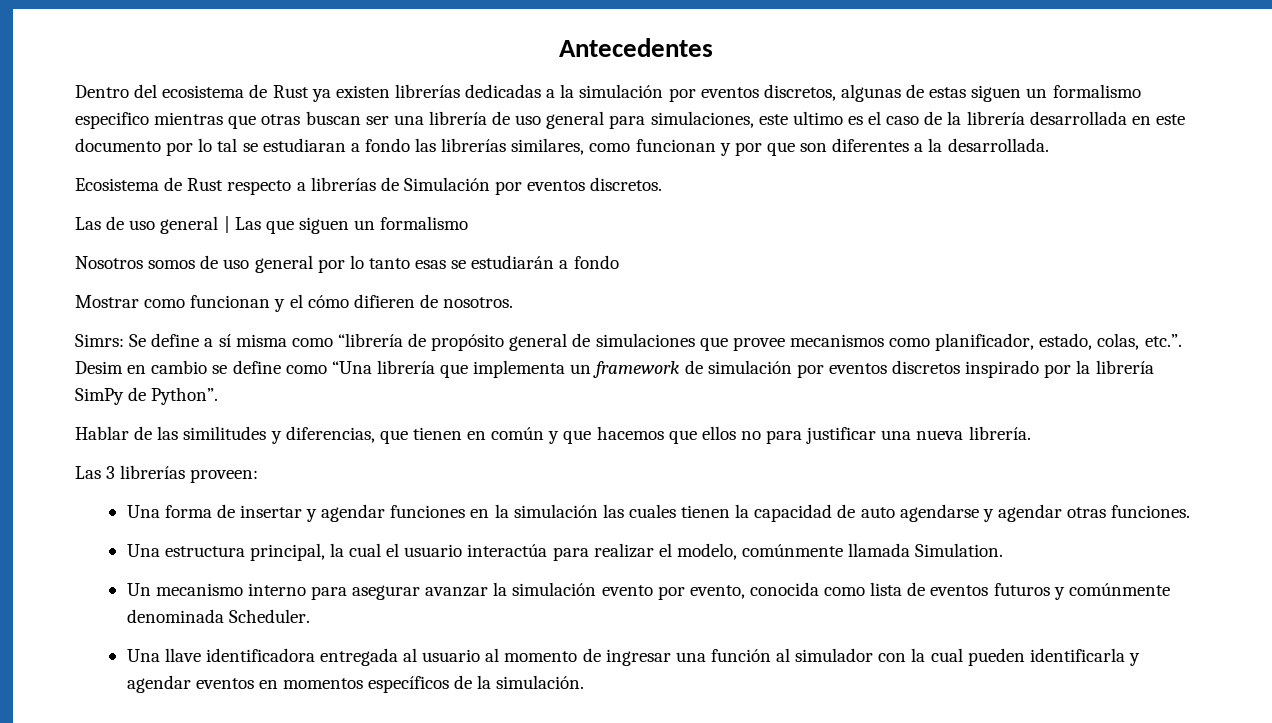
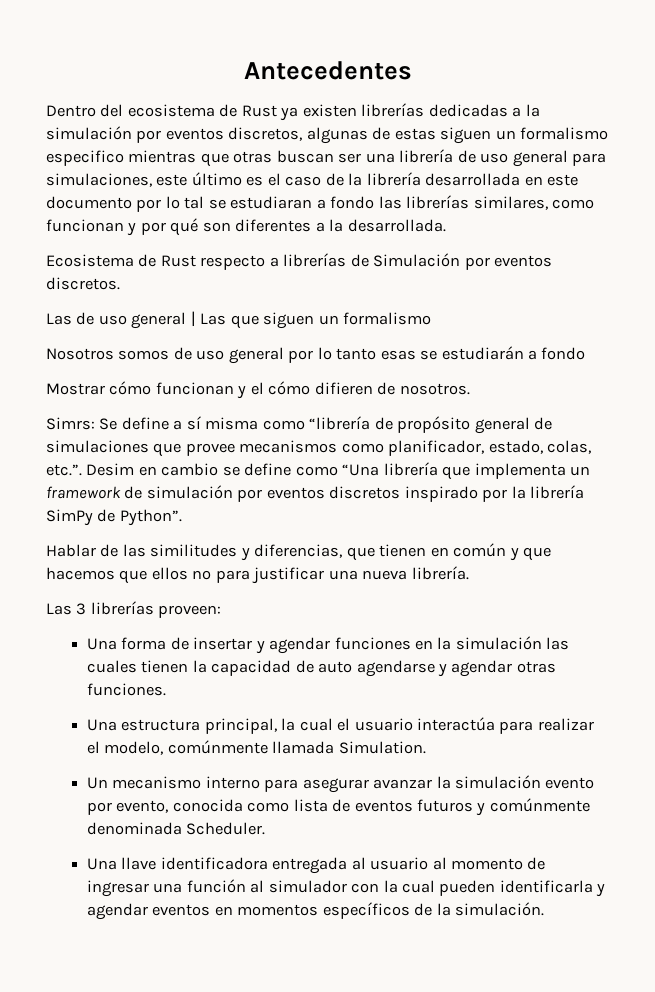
[792,111,843,125] ultimo -> [191,172,242,186] último
[766,142,795,156] que -> [170,218,199,236] qué
[144,299,186,308] como -> [109,381,152,395] cómo

